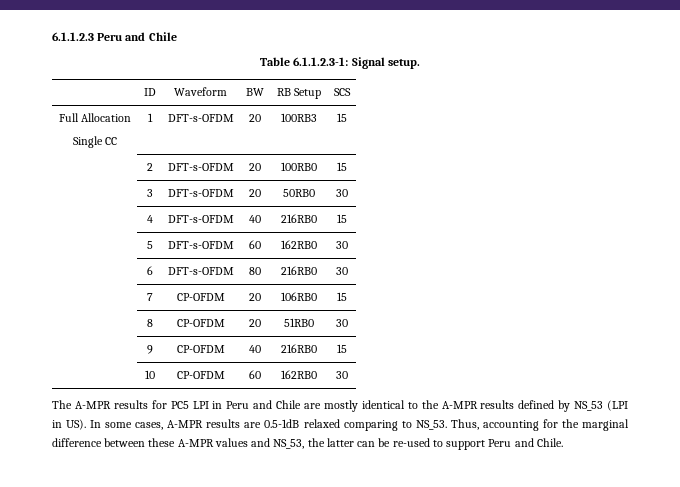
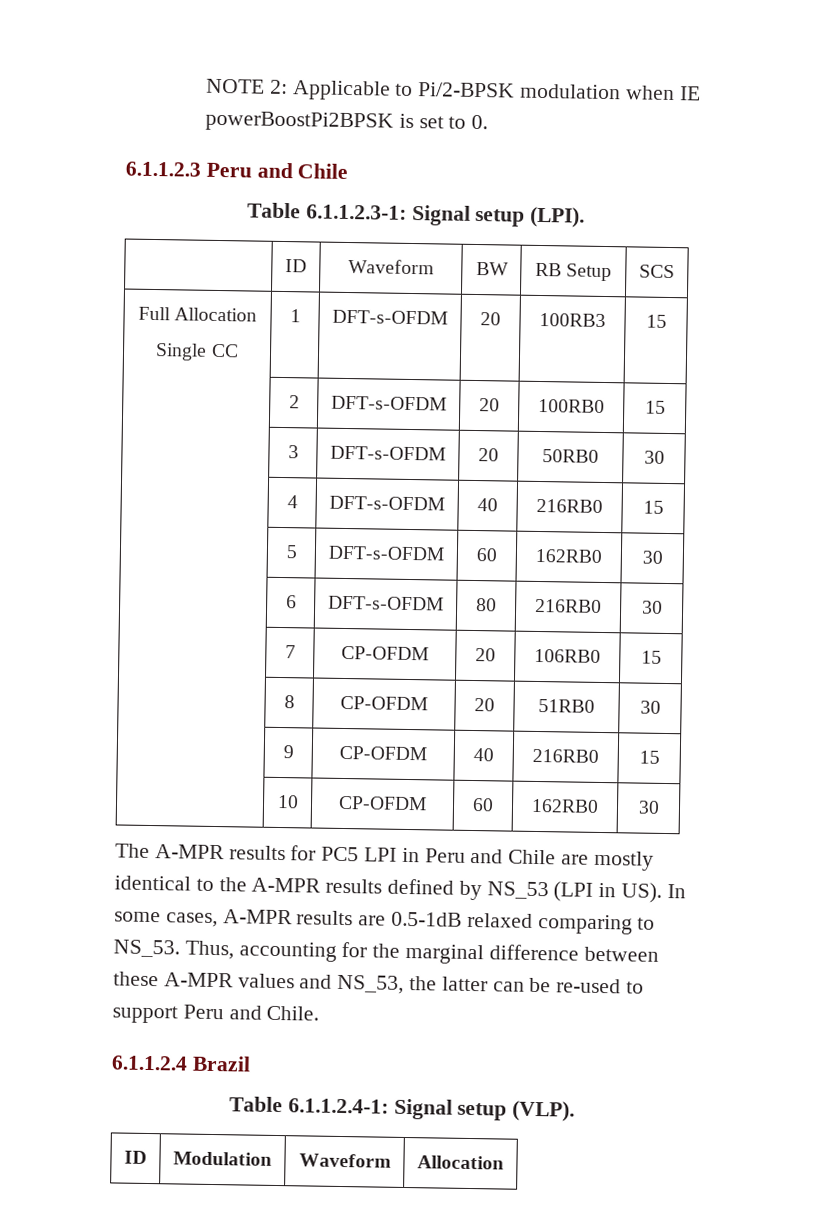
(52, 36) none -> [205,78,701,101] [204,110,489,133] NOTE 2: Applicable to Pi/2-BPSK modulation when IE powerBoostPi2BPSK is set to 0. //
[387,59,420,69] setup. -> [475,206,586,228] setup (LPI).
(563, 442) none -> [111,1055,251,1072] [228,1096,576,1122] [124,1150,147,1164] [173,1151,272,1166] [298,1153,391,1168] [417,1155,504,1170] // 6.1.1.2.4 Brazil // Table 6.1.1.2.4-1: Signal setup (VLP). // ID | Modulation | Waveform | Allocation

